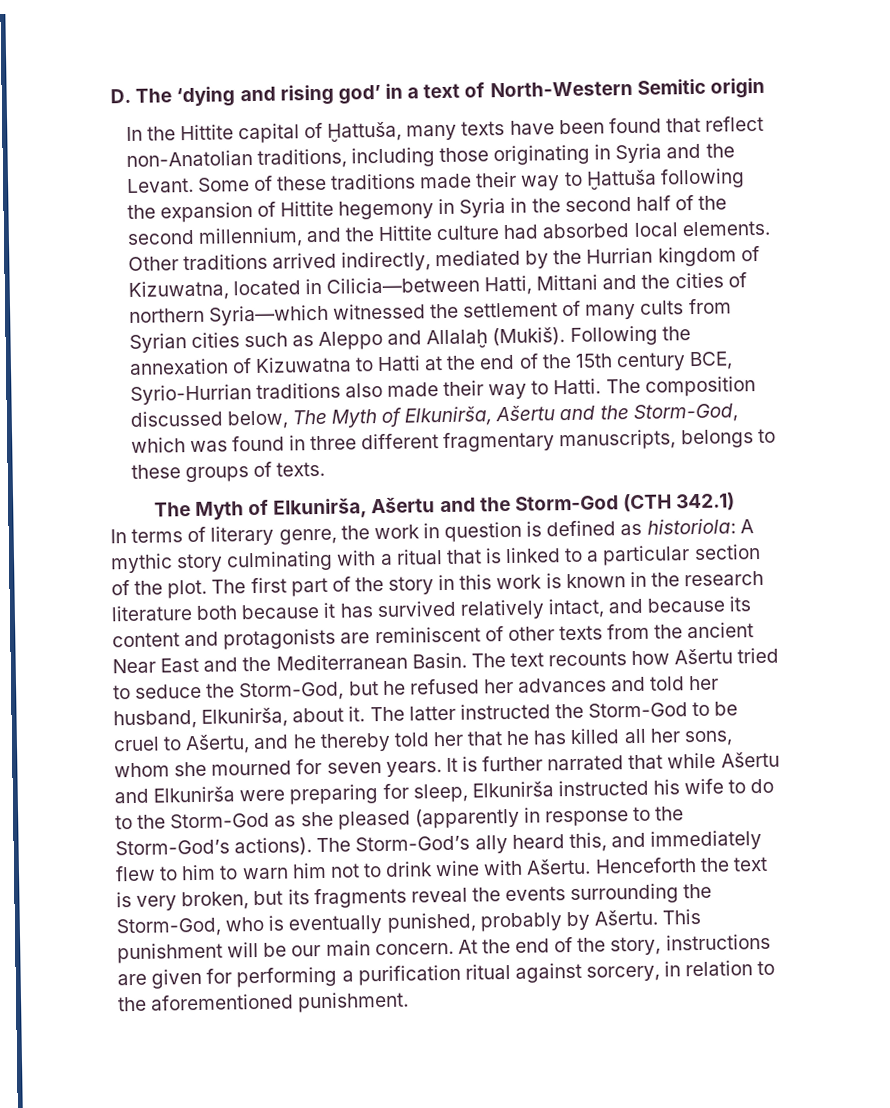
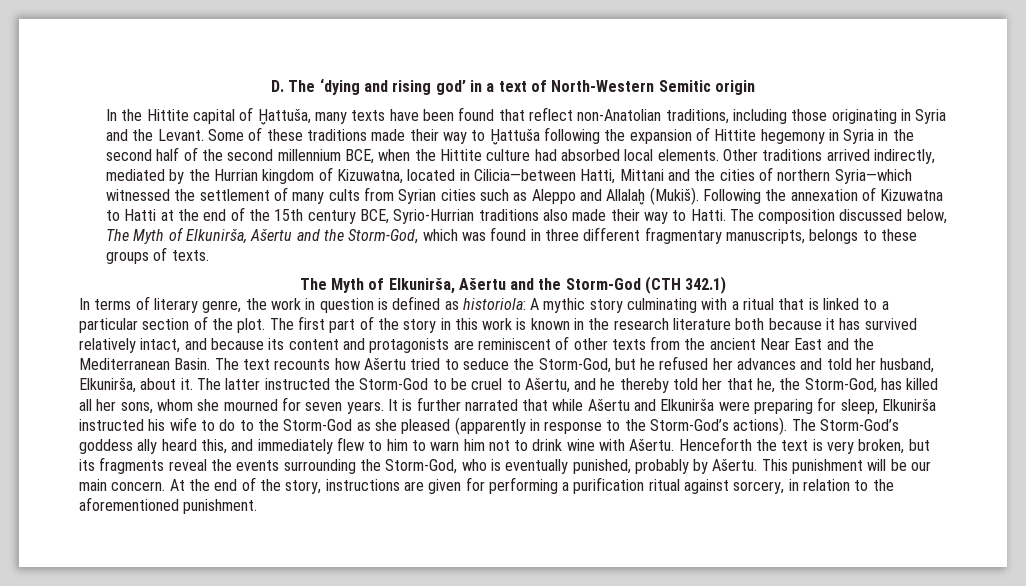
[197,227,342,248] millennium, and -> [277,149,411,164] millennium BCE, when
[506,730,531,746] he -> [757,378,877,393] he, the Storm-God,
(471, 843) none -> [79,439,133,454] goddess

